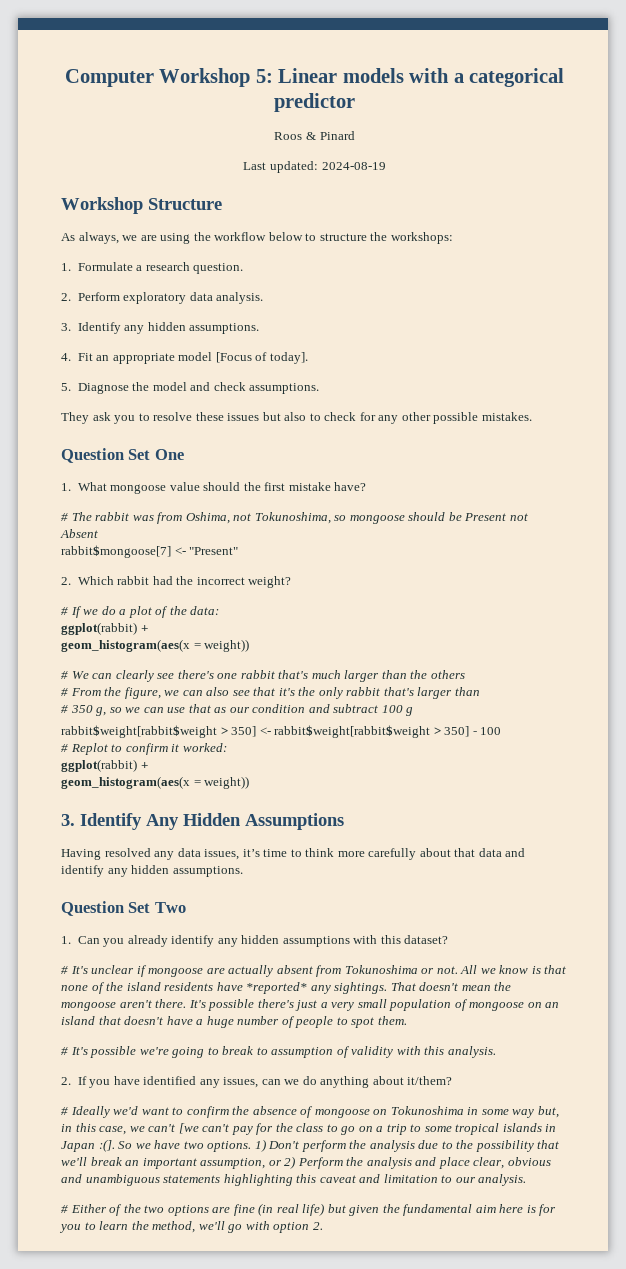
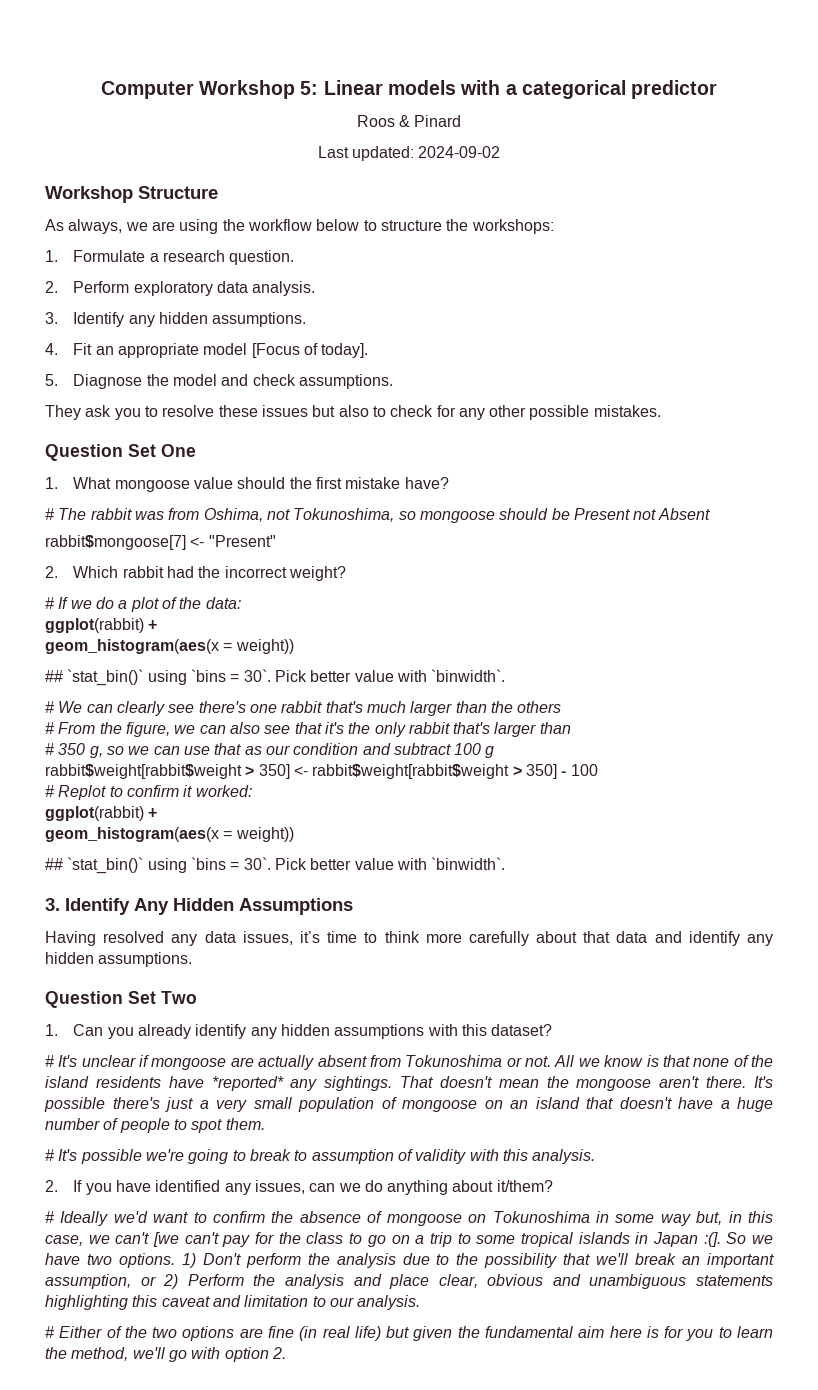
[321,162,386,170] 2024-08-19 -> [418,146,501,158] 2024-09-02
(250, 645) none -> [45,669,506,686] // ## `stat_bin()` using `bins = 30`. Pick better value with `binwidth`.
(250, 782) none -> [45,857,506,874] // ## `stat_bin()` using `bins = 30`. Pick better value with `binwidth`.

